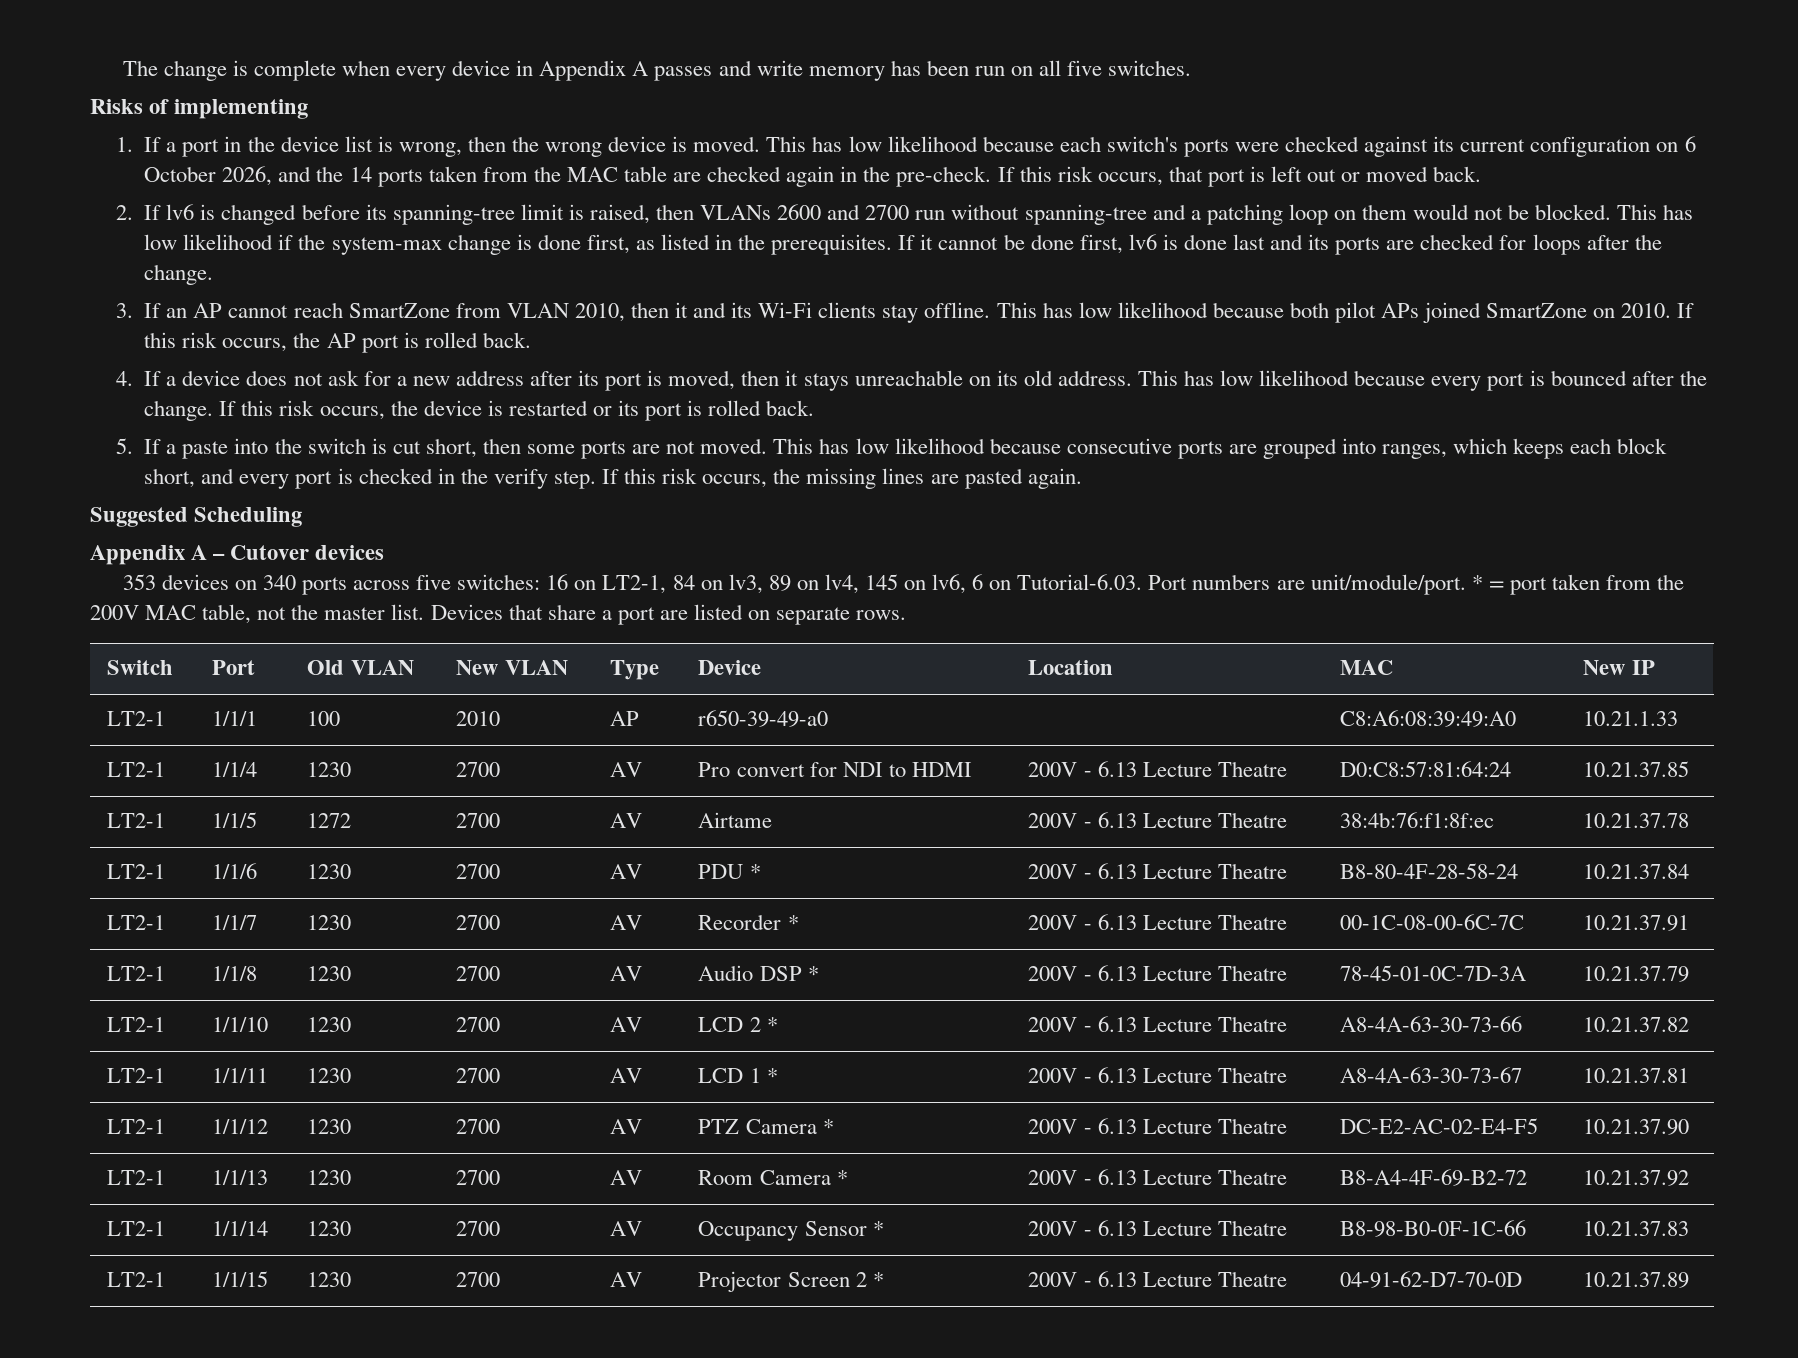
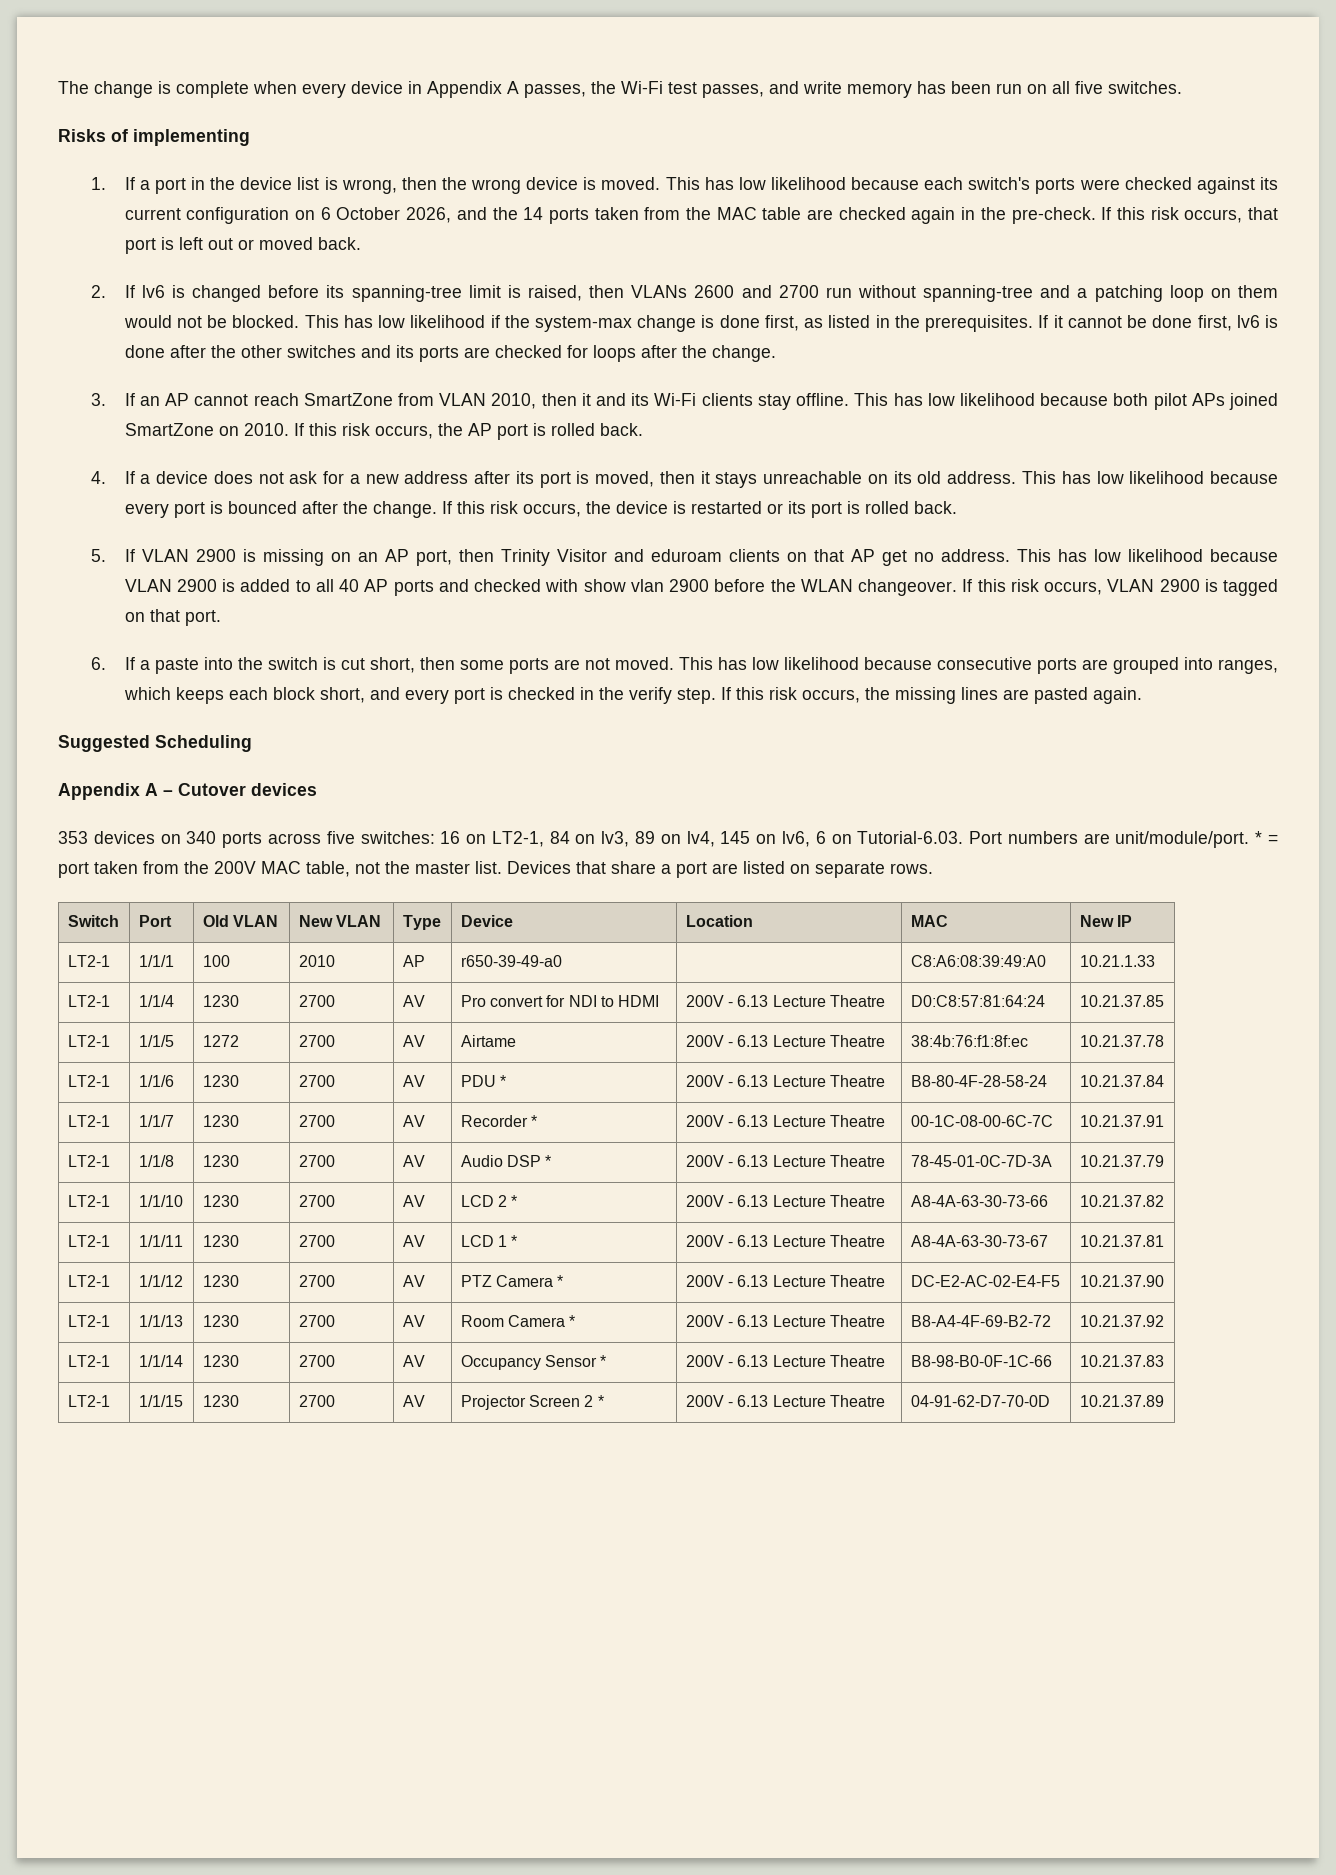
[654,66,713,81] passes -> [524,81,764,98] passes, the Wi-Fi test passes,
[1232,234,1265,250] last -> [169,345,356,358] after the other switches
(162, 446) none -> [141,549,1278,566] [124,579,1278,596] [124,609,221,626] [91,657,135,670] VLAN 2900 is missing on an AP port, then Trinity Visitor and eduroam clients on that AP get no address. This has low likelihood because VLAN 2900 is added to all 40 AP ports and checked with show vlan 2900 before the WLAN changeover. If this risk occurs, VLAN 2900 is tagged on that port. // 6. If

